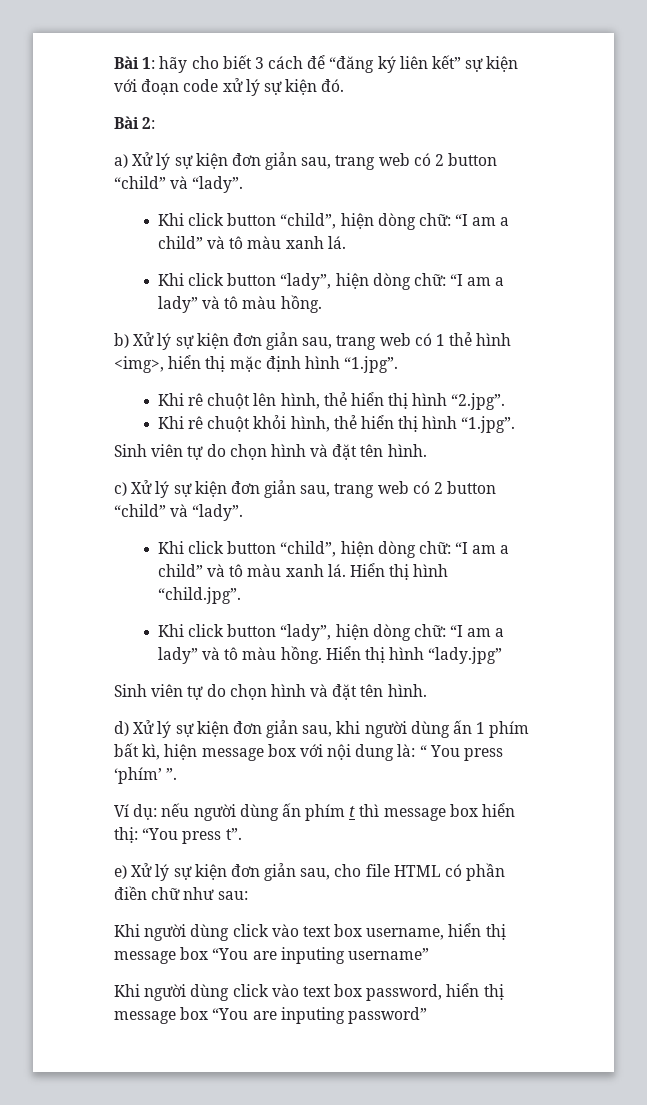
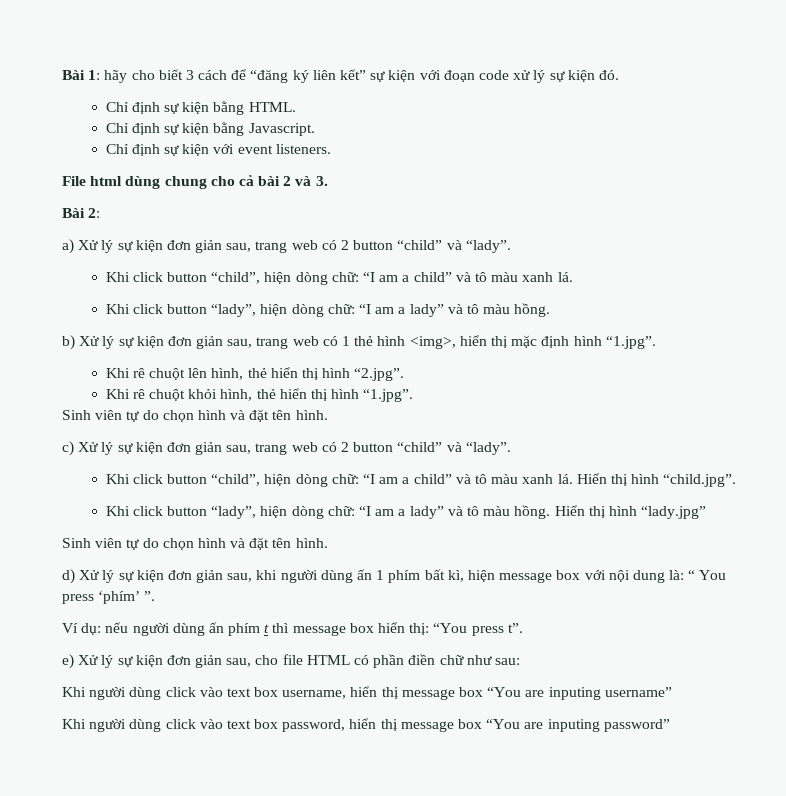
(345, 85) none -> [105,101,296,115] [105,122,315,136] [105,144,331,156] [62,175,328,189] // Chỉ định sự kiện bằng HTML. // Chỉ định sự kiện bằng Javascript. // Chỉ định sự kiện với event listeners. // File html dùng chung cho cả bài 2 và 3.

